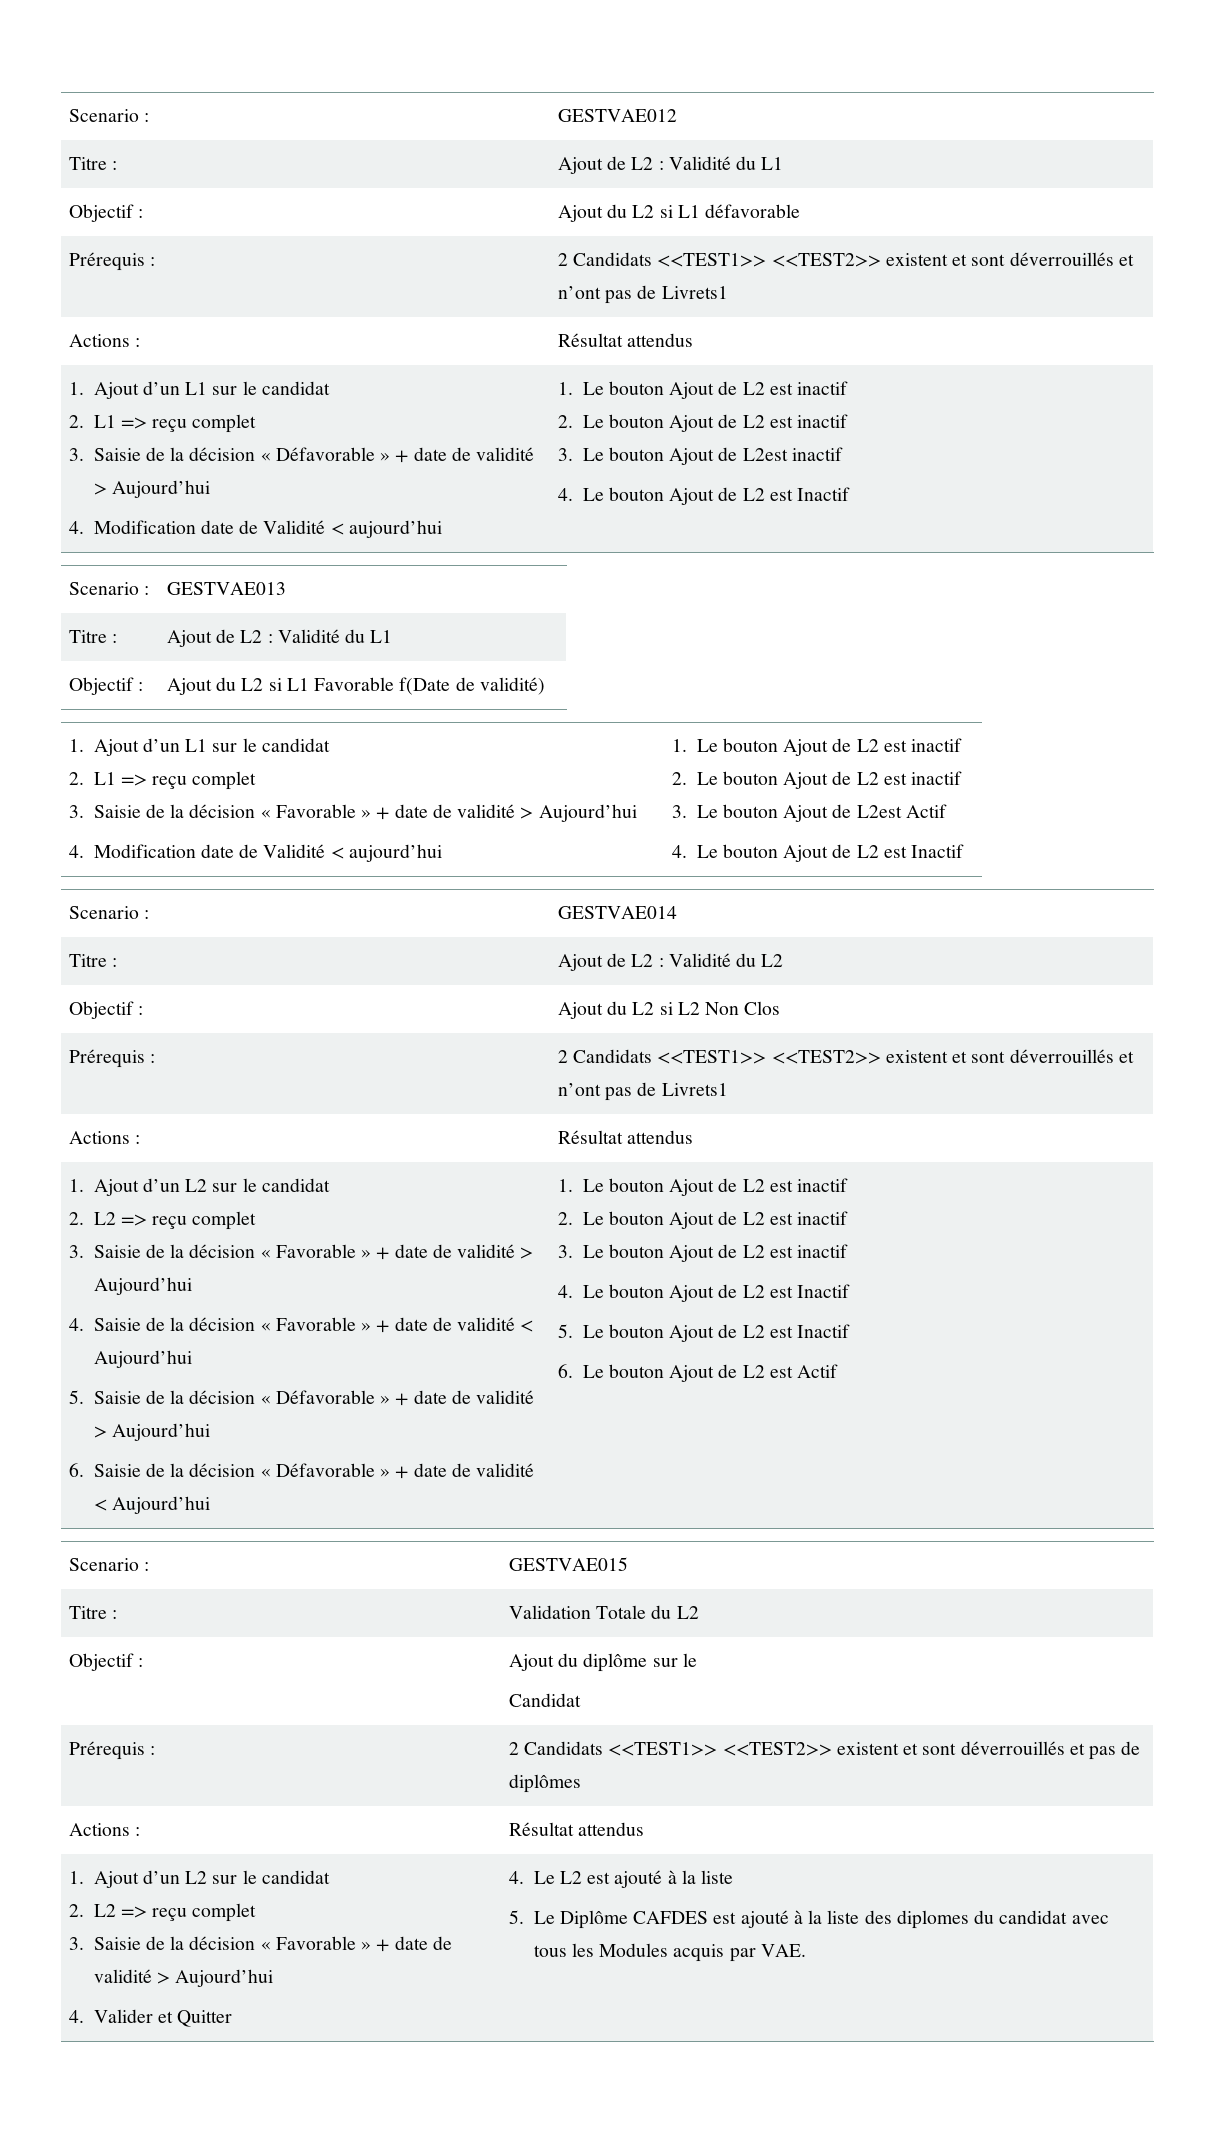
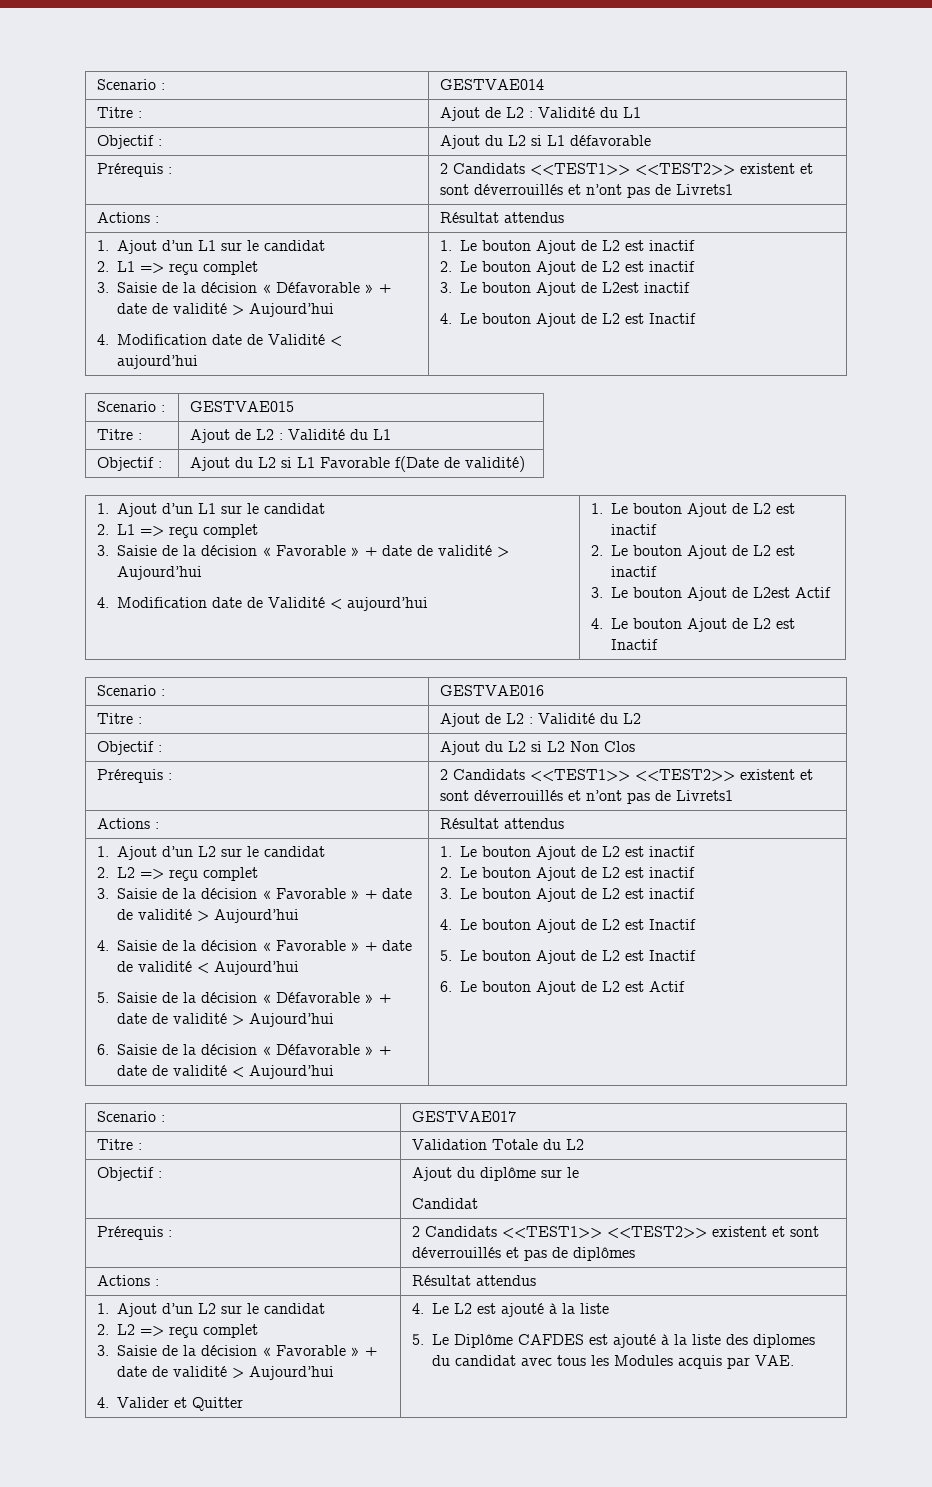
[68,109,150,122] [557,109,677,122] Scenario : | GESTVAE012 -> [97,79,166,90] [440,79,545,90] Scenario : | GESTVAE014
[166,582,286,595] GESTVAE013 -> [190,401,295,412] GESTVAE015
[557,906,677,919] GESTVAE014 -> [440,685,545,696] GESTVAE016
[508,1557,628,1571] GESTVAE015 -> [412,1111,517,1122] GESTVAE017

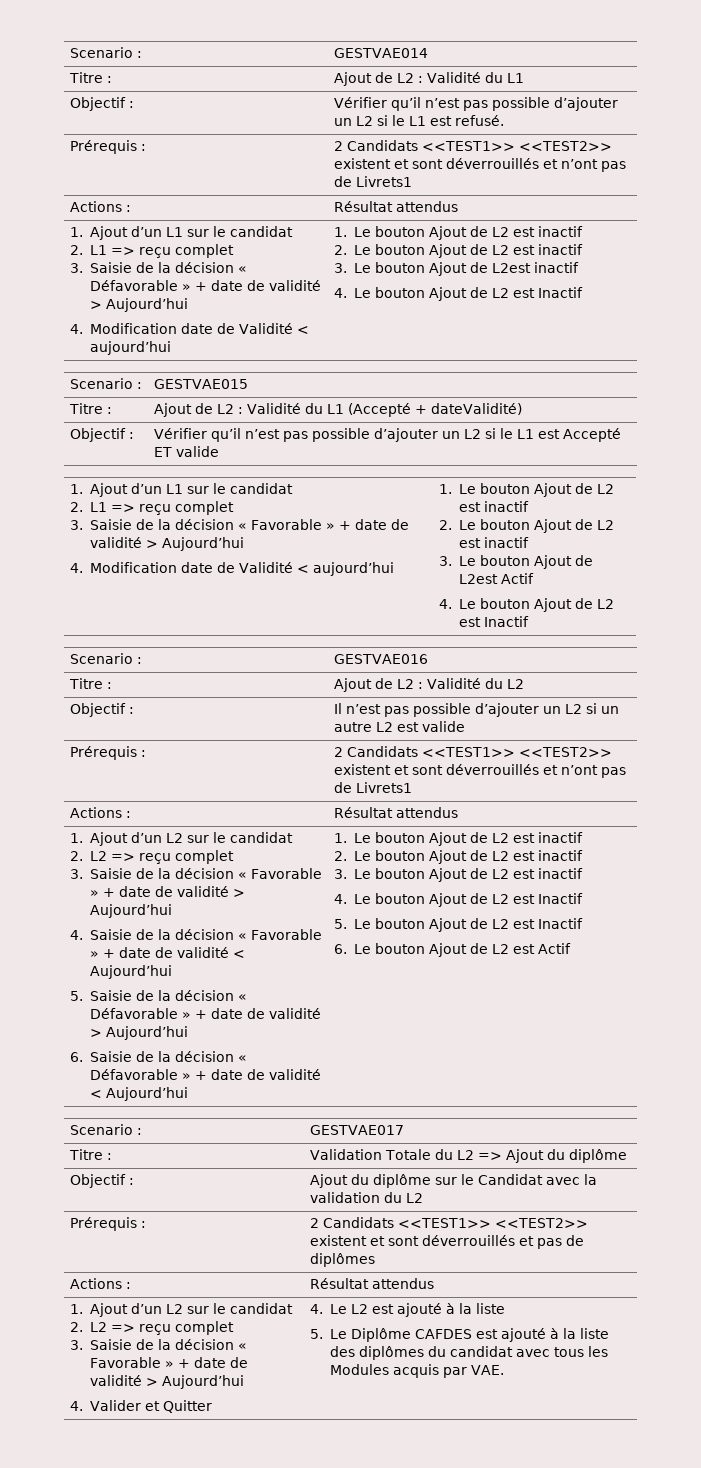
[440,135,652,149] Ajout du L2 si L1 défavorable -> [334,97,619,111] [334,115,505,126] Vérifier qu’il n’est pas possible d’ajouter un L2 si le L1 est refusé.
[97,457,163,471] [190,456,526,472] // Objectif : | Ajout du L2 si L1 Favorable f(Date de validité) -> [348,403,523,417] [70,428,135,442] [154,428,622,442] [154,446,220,457] (Accepté + dateValidité) // Objectif : | Vérifier qu’il n’est pas possible d’ajouter un L2 si le L1 est Accepté ET valide
[440,741,636,755] Ajout du L2 si L2 Non Clos -> [334,703,620,717] [334,721,466,732] Il n’est pas possible d’ajouter un L2 si un autre L2 est valide
(585, 1144) none -> [478,1149,628,1163] => Ajout du diplôme
(580, 1172) // -> (475, 1179) none
(479, 1203) none -> [546,1174,598,1185] [310,1192,424,1203] avec la validation du L2
[753,1334,816,1348] diplomes -> [358,1346,424,1360] diplômes

